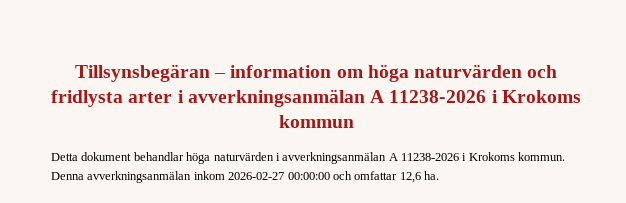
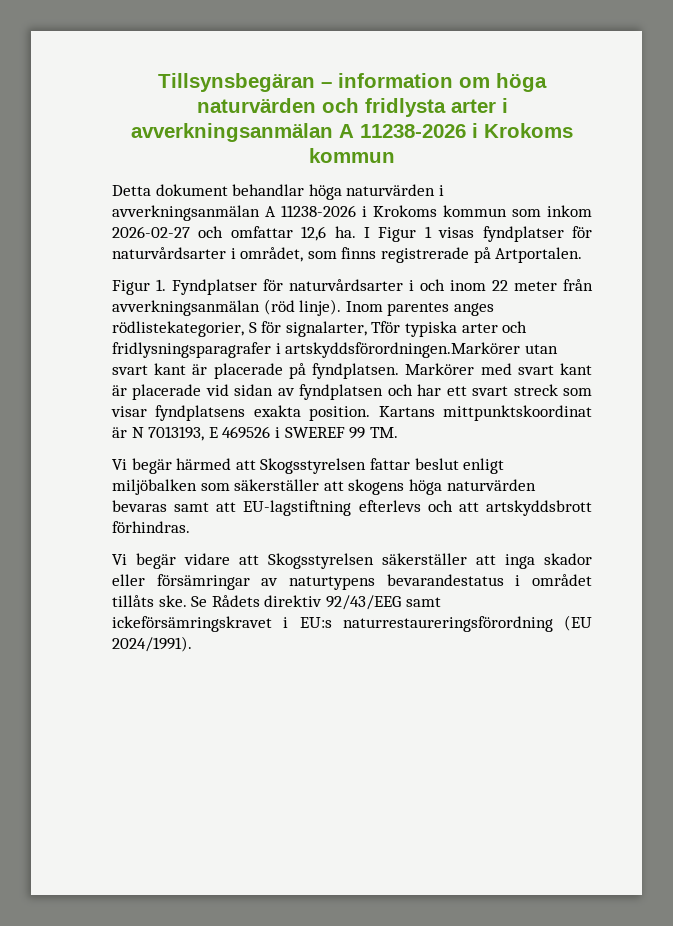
[518,152,566,161] [51,171,192,183] kommun. Denna avverkningsanmälan -> [443,205,541,217] kommun som
[287,172,330,180] 00:00:00 -> (190, 232) none
(439, 175) none -> [364,226,592,242] [112,247,583,263] [112,279,593,295] [112,299,494,316] [112,321,528,337] [112,342,558,358] [112,363,592,379] [112,384,592,400] [111,405,592,421] [112,426,398,441] [112,458,505,474] [112,479,536,495] [112,500,592,516] [112,521,190,533] [112,553,592,569] [112,574,592,590] [112,595,441,610] [112,615,592,632] [112,636,192,652] I Figur 1 visas fyndplatser för naturvårdsarter i området, som finns registrerade på Artportalen. // Figur 1. Fyndplatser för naturvårdsarter i och inom 22 meter från avverkningsanmälan (röd linje). Inom parentes anges rödlistekategorier, S för signalarter, Tför typiska arter och fridlysningsparagrafer i artskyddsförordningen.Markörer utan svart kant är placerade på fyndplatsen. Markörer med svart kant är placerade vid sidan av fyndplatsen och har ett svart streck som visar fyndplatsens exakta position. Kartans mittpunktskoordinat är N 7013193, E 469526 i SWEREF 99 TM. // Vi begär härmed att Skogsstyrelsen fattar beslut enligt miljöbalken som säkerställer att skogens höga naturvärden bevaras samt att EU-lagstiftning efterlevs och att artskyddsbrott förhindras. // Vi begär vidare att Skogsstyrelsen säkerställer att inga skador eller försämringar av naturtypens bevarandestatus i området tillåts ske. Se Rådets direktiv 92/43/EEG samt ickeförsämringskravet i EU:s naturrestaureringsförordning (EU 2024/1991).

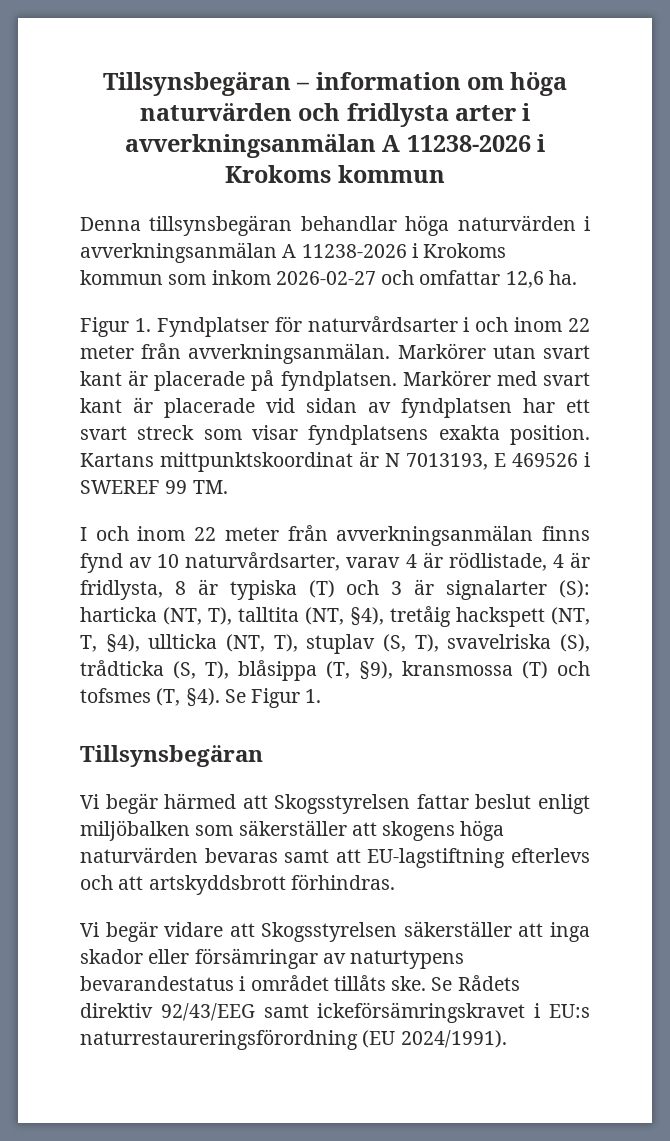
[112,184,228,196] Detta dokument -> [80,215,293,236] Denna tillsynsbegäran
[364,226,592,242] [112,247,583,263] I Figur 1 visas fyndplatser för naturvårdsarter i området, som finns registrerade på Artportalen. -> (577, 277) none
[112,299,494,316] [112,321,528,337] [112,342,521,358] avverkningsanmälan (röd linje). Inom parentes anges rödlistekategorier, S för signalarter, Tför typiska arter och fridlysningsparagrafer i artskyddsförordningen.Markörer -> [188,343,486,364] avverkningsanmälan. Markörer
[387,384,413,396] och -> (512, 408) none
(398, 432) none -> [80,525,590,546] [80,552,590,573] [80,579,591,600] [80,606,590,627] [80,634,590,654] [80,660,590,681] [80,688,322,708] [80,745,263,767] // I och inom 22 meter från avverkningsanmälan finns fynd av 10 naturvårdsarter, varav 4 är rödlistade, 4 är fridlysta, 8 är typiska (T) och 3 är signalarter (S): harticka (NT, T), talltita (NT, §4), tretåig hackspett (NT, T, §4), ullticka (NT, T), stuplav (S, T), svavelriska (S), trådticka (S, T), blåsippa (T, §9), kransmossa (T) och tofsmes (T, §4). Se Figur 1. // Tillsynsbegäran

